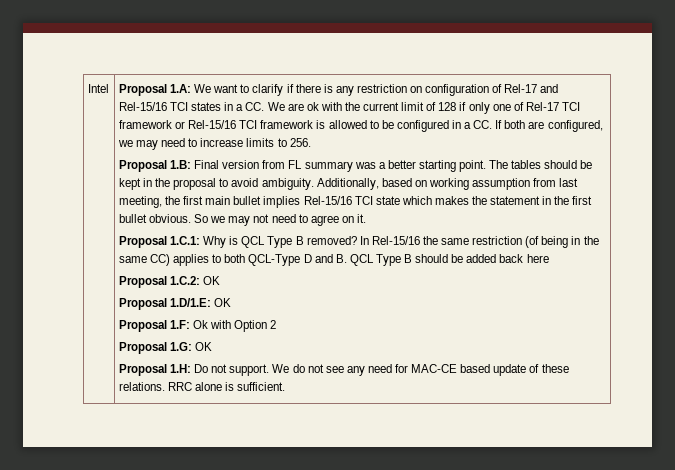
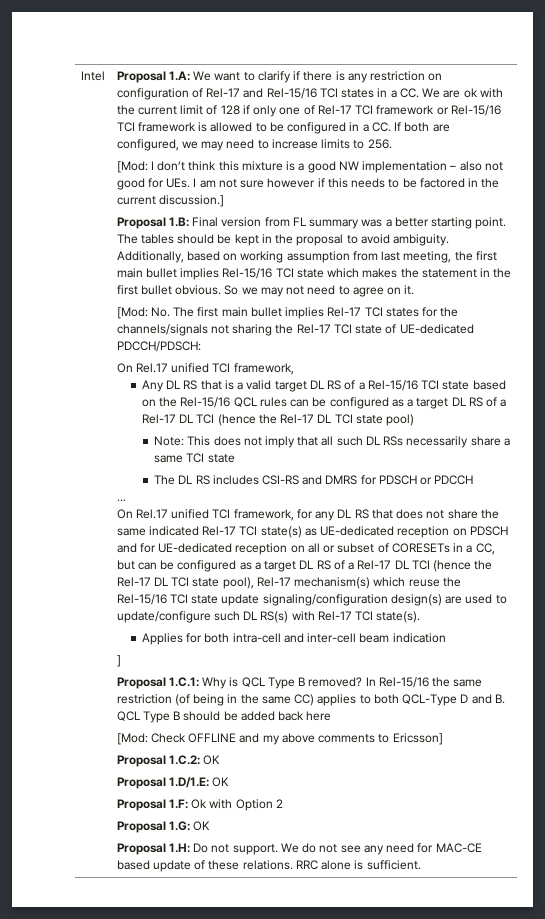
(311, 142) none -> [116,161,503,173] [116,178,500,190] [116,195,224,207] // [Mod: I don’t think this mixture is a good NW implementation – also not good for UEs. I am not sure however if this needs to be factored in the current discussion.]
(366, 218) none -> [116,307,459,319] [116,324,474,336] [116,341,201,352] [116,363,294,375] [141,380,506,392] [141,397,507,409] [141,414,415,426] [154,436,510,448] [154,453,235,463] [154,475,474,485] [116,499,126,502] [116,509,499,521] [116,526,508,538] [116,543,495,555] [116,560,493,572] [116,577,461,589] [116,594,507,606] [116,611,421,623] [141,633,446,645] [116,655,121,667] // [Mod: No. The first main bullet implies Rel-17 TCI states for the channels/signals not sharing the Rel-17 TCI state of UE-dedicated PDCCH/PDSCH: // On Rel.17 unified TCI framework, // Any DL RS that is a valid target DL RS of a Rel-15/16 TCI state based on the Rel-15/16 QCL rules can be configured as a target DL RS of a Rel-17 DL TCI (hence the Rel-17 DL TCI state pool) // Note: This does not imply that all such DL RSs necessarily share a same TCI state // The DL RS includes CSI-RS and DMRS for PDSCH or PDCCH // ... // On Rel.17 unified TCI framework, for any DL RS that does not share the same indicated Rel-17 TCI state(s) as UE-dedicated reception on PDSCH and for UE-dedicated reception on all or subset of CORESETs in a CC, but can be configured as a target DL RS of a Rel-17 DL TCI (hence the Rel-17 DL TCI state pool), Rel-17 mechanism(s) which reuse the Rel-15/16 TCI state update signaling/configuration design(s) are used to update/configure such DL RS(s) with Rel-17 TCI state(s). // Applies for both intra-cell and inter-cell beam indication // ]
(549, 258) none -> [116,733,443,745] // [Mod: Check OFFLINE and my above comments to Ericsson]

